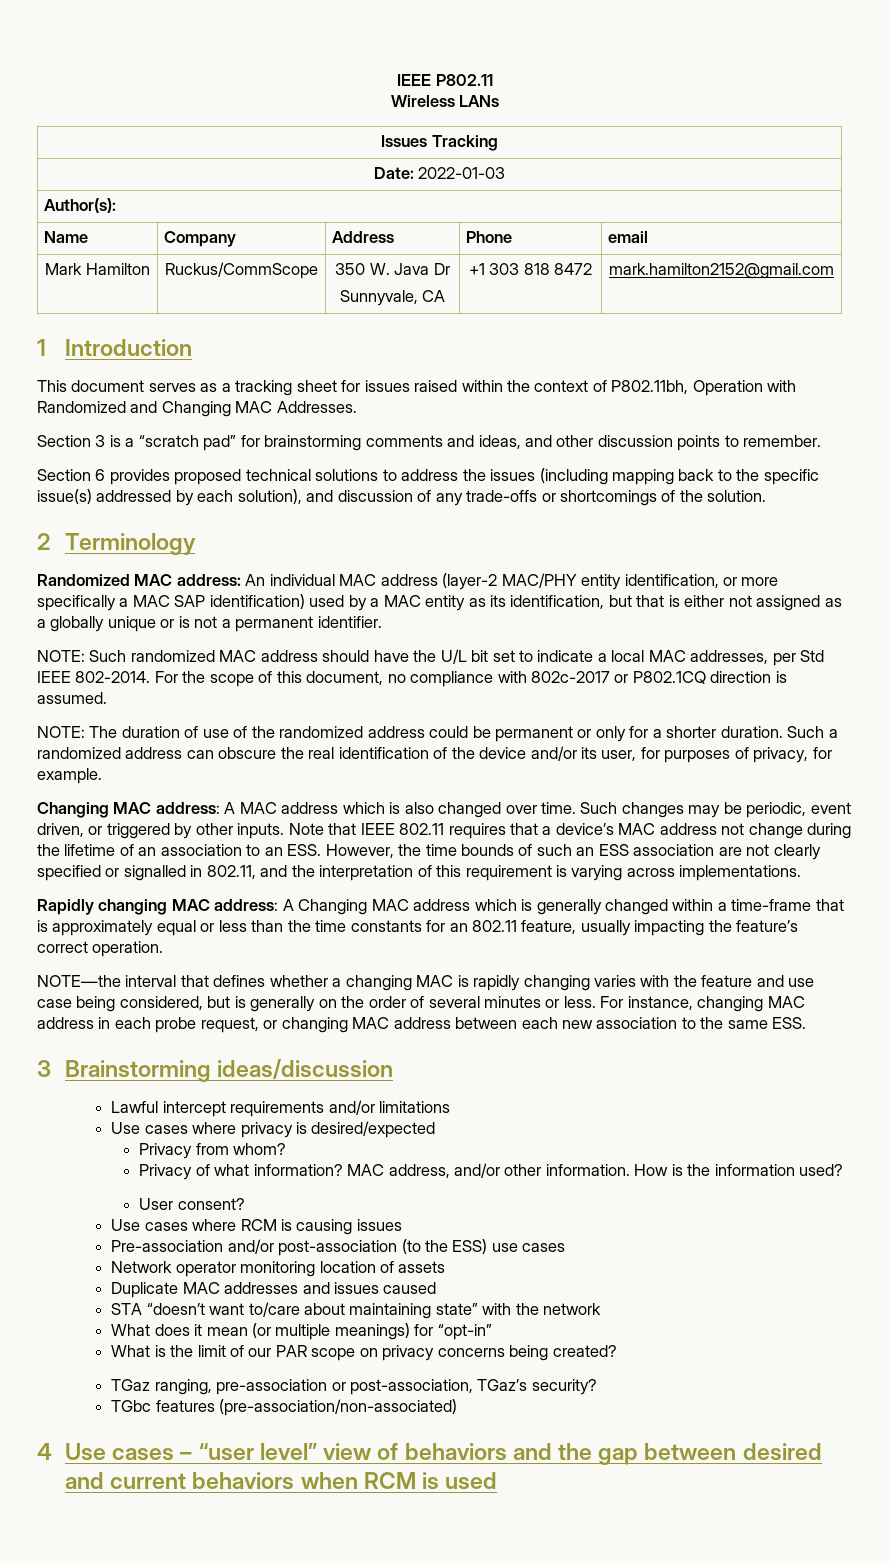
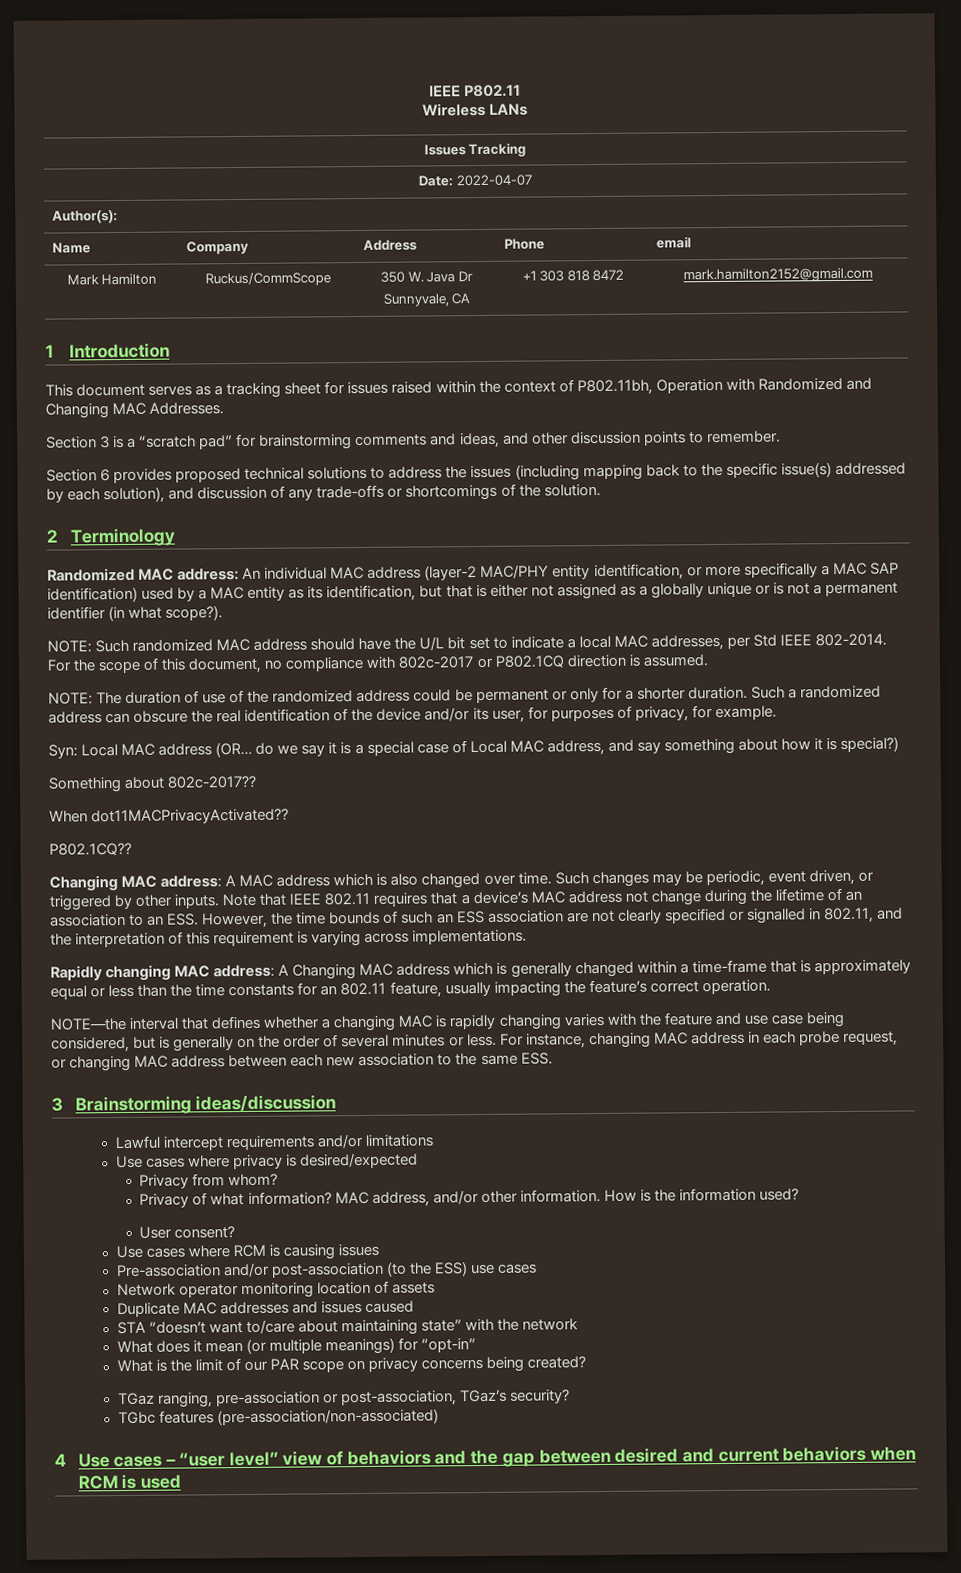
[418,167,506,179] 2022-01-03 -> [455,174,532,187] 2022-04-07
[317,616,382,628] identifier. -> [47,605,224,622] identifier (in what scope?).
(102, 776) none -> [48,736,900,759] [48,775,258,793] [49,808,290,825] [49,842,132,856] // Syn: Local MAC address (OR… do we say it is a special case of Local MAC address, and say something about how it is special?) // Something about 802c-2017?? // When dot11MACPrivacyActivated?? // P802.1CQ??

